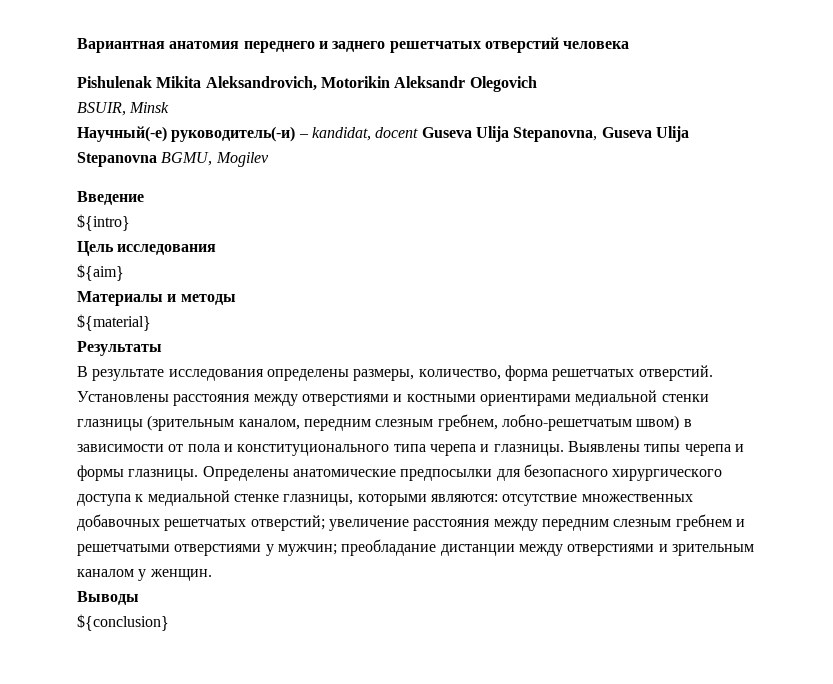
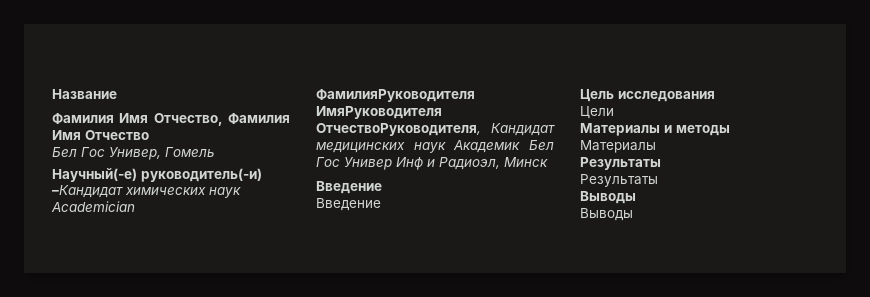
[77,37,630,53] [77,76,537,92] [77,102,170,116] [77,126,689,142] [77,152,269,167] [77,191,144,205] [77,214,130,231] Вариантная анатомия переднего и заднего решетчатых отверстий человека // Pishulenak Mikita Aleksandrovich, Motorikin Aleksandr Olegovich // BSUIR, Minsk // Научный(-е) руководитель(-и) – kandidat, docent Guseva Ulija Stepanovna, Guseva Ulija Stepanovna BGMU, Mogilev // Введение // ${intro} -> [52,89,117,99] [52,113,290,126] [52,130,149,140] [52,147,215,160] [52,168,262,182] [52,185,241,198] [51,201,135,212] [316,89,475,102] [316,106,442,119] [316,123,555,136] [316,140,554,153] [316,157,548,170] [316,181,382,194] [316,198,381,211] Название // Фамилия Имя Отчество, Фамилия Имя Отчество // Бел Гос Универ, Гомель // Научный(-е) руководитель(-и) –Кандидат химических наук Academician ФамилияРуководителя ИмяРуководителя ОтчествоРуководителя, Кандидат медицинских наук Академик Бел Гос Универ Инф и Радиоэл, Минск // Введение // Введение
[77,264,124,281] ${aim} -> [580,106,614,119] Цели
[77,314,151,331] [77,341,162,356] [77,365,713,381] [77,390,709,406] [77,414,692,431] [77,441,744,456] [77,464,723,481] [77,490,693,506] [77,514,745,531] [77,539,754,556] [77,569,212,581] ${material} // Результаты // В результате исследования определены размеры, количество, форма решетчатых отверстий. Установлены расстояния между отверстиями и костными ориентирами медиальной стенки глазницы (зрительным каналом, передним слезным гребнем, лобно-решетчатым швом) в зависимости от пола и конституционального типа черепа и глазницы. Выявлены типы черепа и формы глазницы. Определены анатомические предпосылки для безопасного хирургического доступа к медиальной стенке глазницы, которыми являются: отсутствие множественных добавочных решетчатых отверстий; увеличение расстояния между передним слезным гребнем и решетчатыми отверстиями у мужчин; преобладание дистанции между отверстиями и зрительным каналом у женщин. -> [580,140,656,153] [580,157,661,170] [580,174,658,187] Материалы // Результаты // Результаты
[77,614,169,631] ${conclusion} -> [580,208,633,221] Выводы

